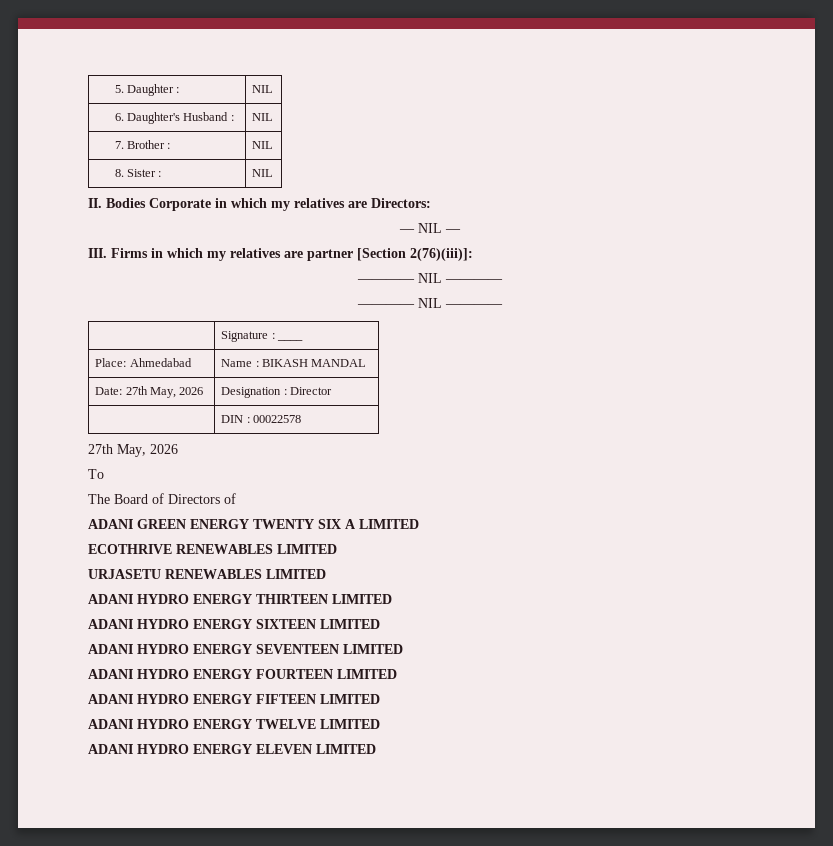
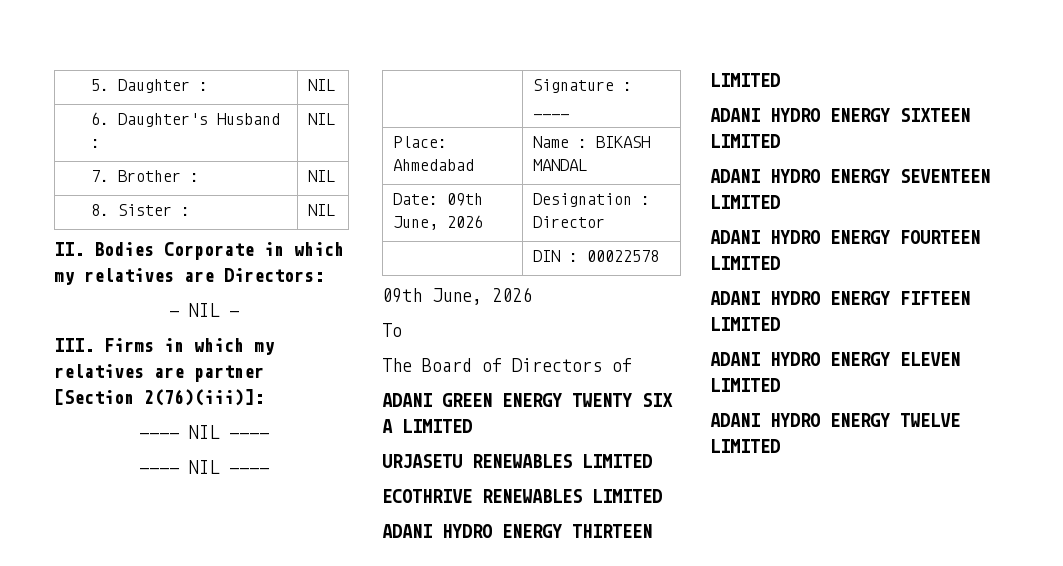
[125,386,177,398] 27th May, -> [447,193,484,206] [393,216,439,230] 09th June,
[88,444,146,457] 27th May, -> [382,288,482,305] 09th June,
[88,544,337,554] [88,569,161,579] ECOTHRIVE RENEWABLES LIMITED // URJASETU -> [382,454,652,468] [382,489,472,503] URJASETU RENEWABLES LIMITED // ECOTHRIVE
[256,719,380,729] [88,744,312,754] TWELVE LIMITED // ADANI HYDRO ENERGY ELEVEN -> [900,352,960,366] [710,378,780,392] [710,413,960,427] ELEVEN LIMITED // ADANI HYDRO ENERGY TWELVE

